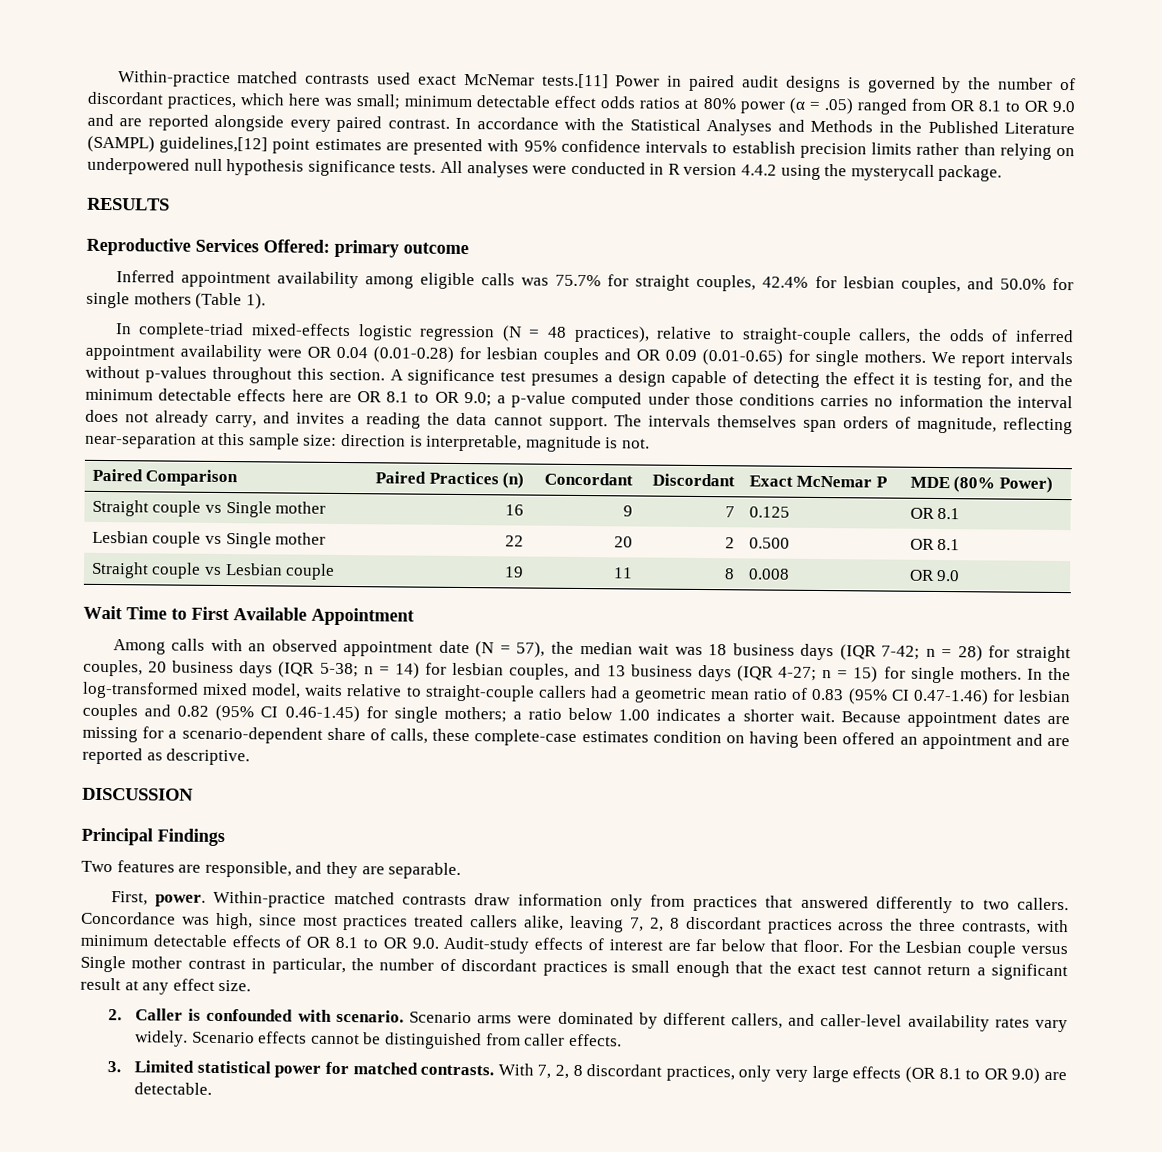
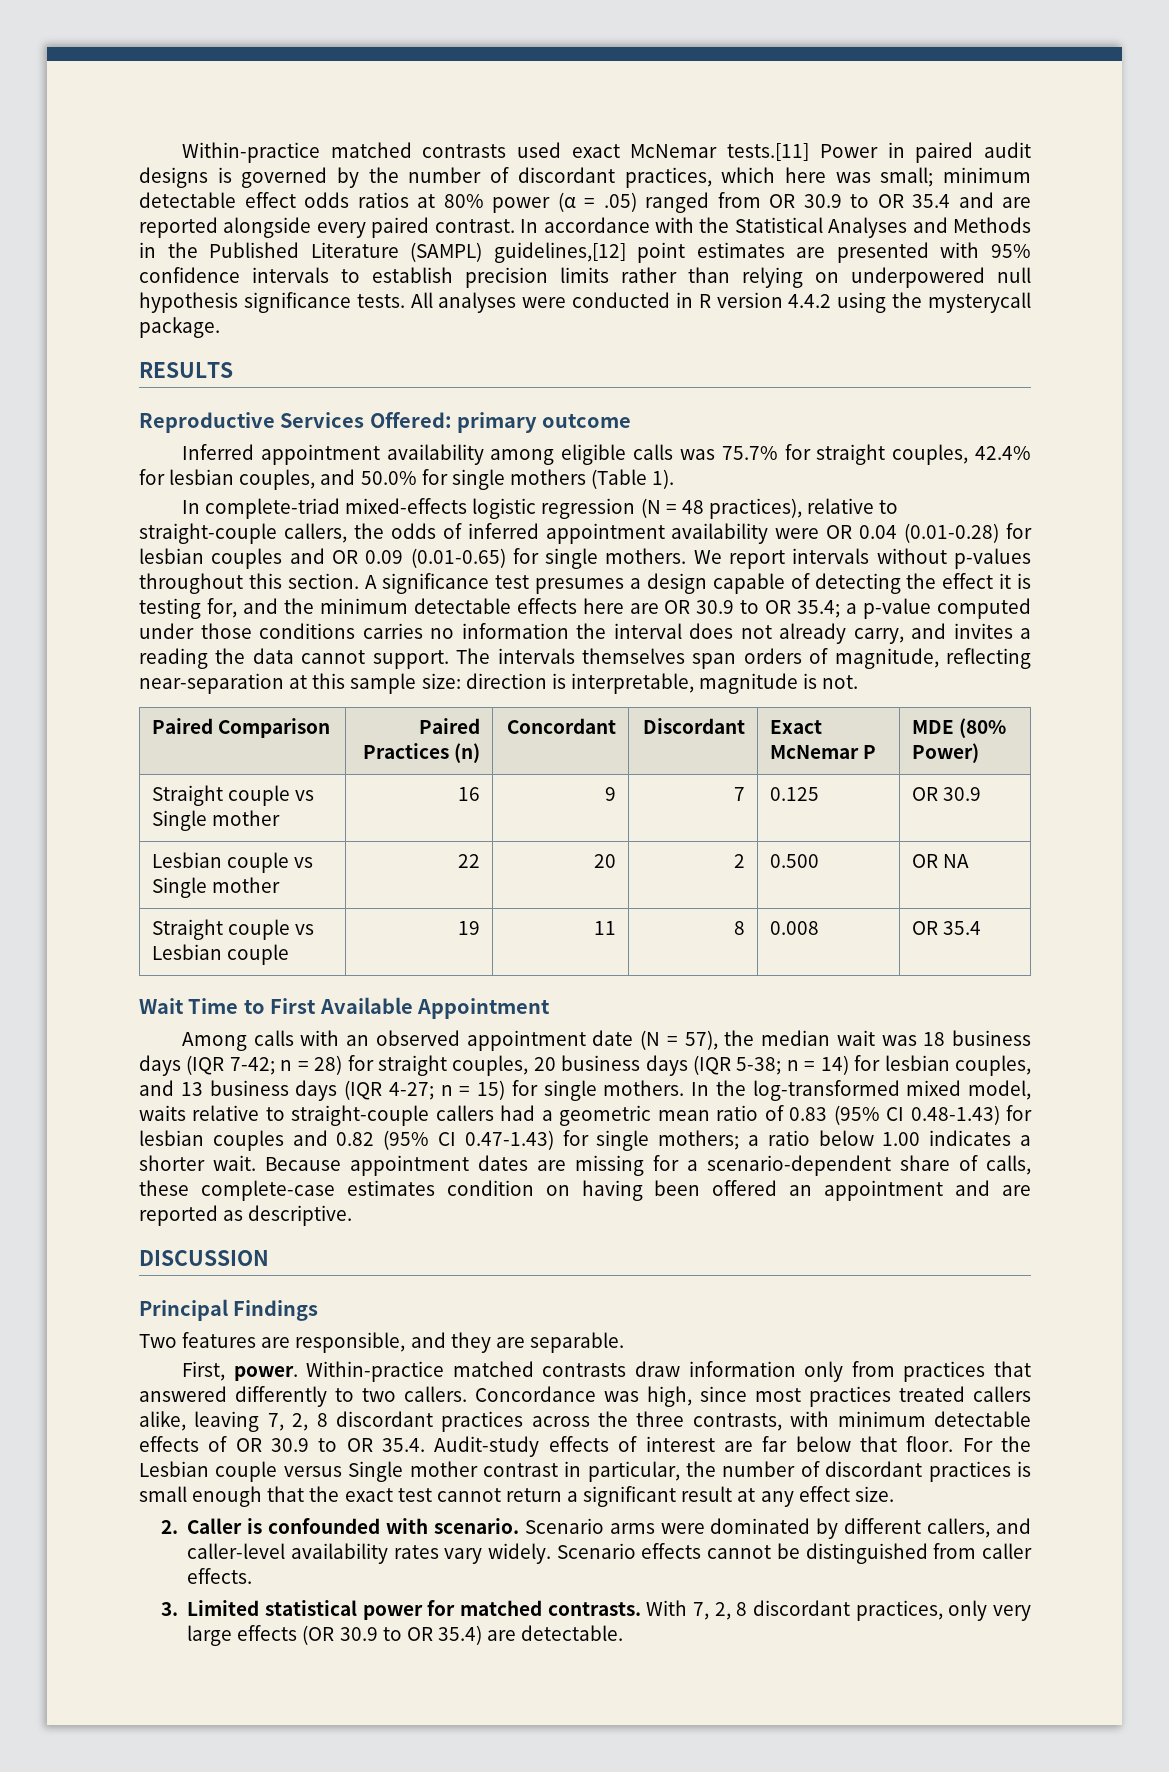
[977,100,1075,113] 8.1 to OR 9.0 -> [803,194,950,208] 30.9 to OR 35.4
[386,391,492,407] 8.1 to OR 9.0; -> [696,600,841,618] 30.9 to OR 35.4;
[937,507,961,520] 8.1 -> [943,787,982,801] 30.9
[937,538,961,551] 8.1 -> [943,854,970,868] NA
[936,569,961,582] 9.0 -> [943,921,982,935] 35.4
[912,688,989,706] 0.47-1.46) -> [910,1105,1000,1125] 0.48-1.43)
[284,705,360,723] 0.46-1.45) -> [464,1130,554,1150] 0.47-1.43)
[335,936,439,949] 8.1 to OR 9.0. -> [271,1438,426,1452] 30.9 to OR 35.4.
[938,1067,1041,1084] 8.1 to OR 9.0) -> [339,1625,482,1645] 30.9 to OR 35.4)

